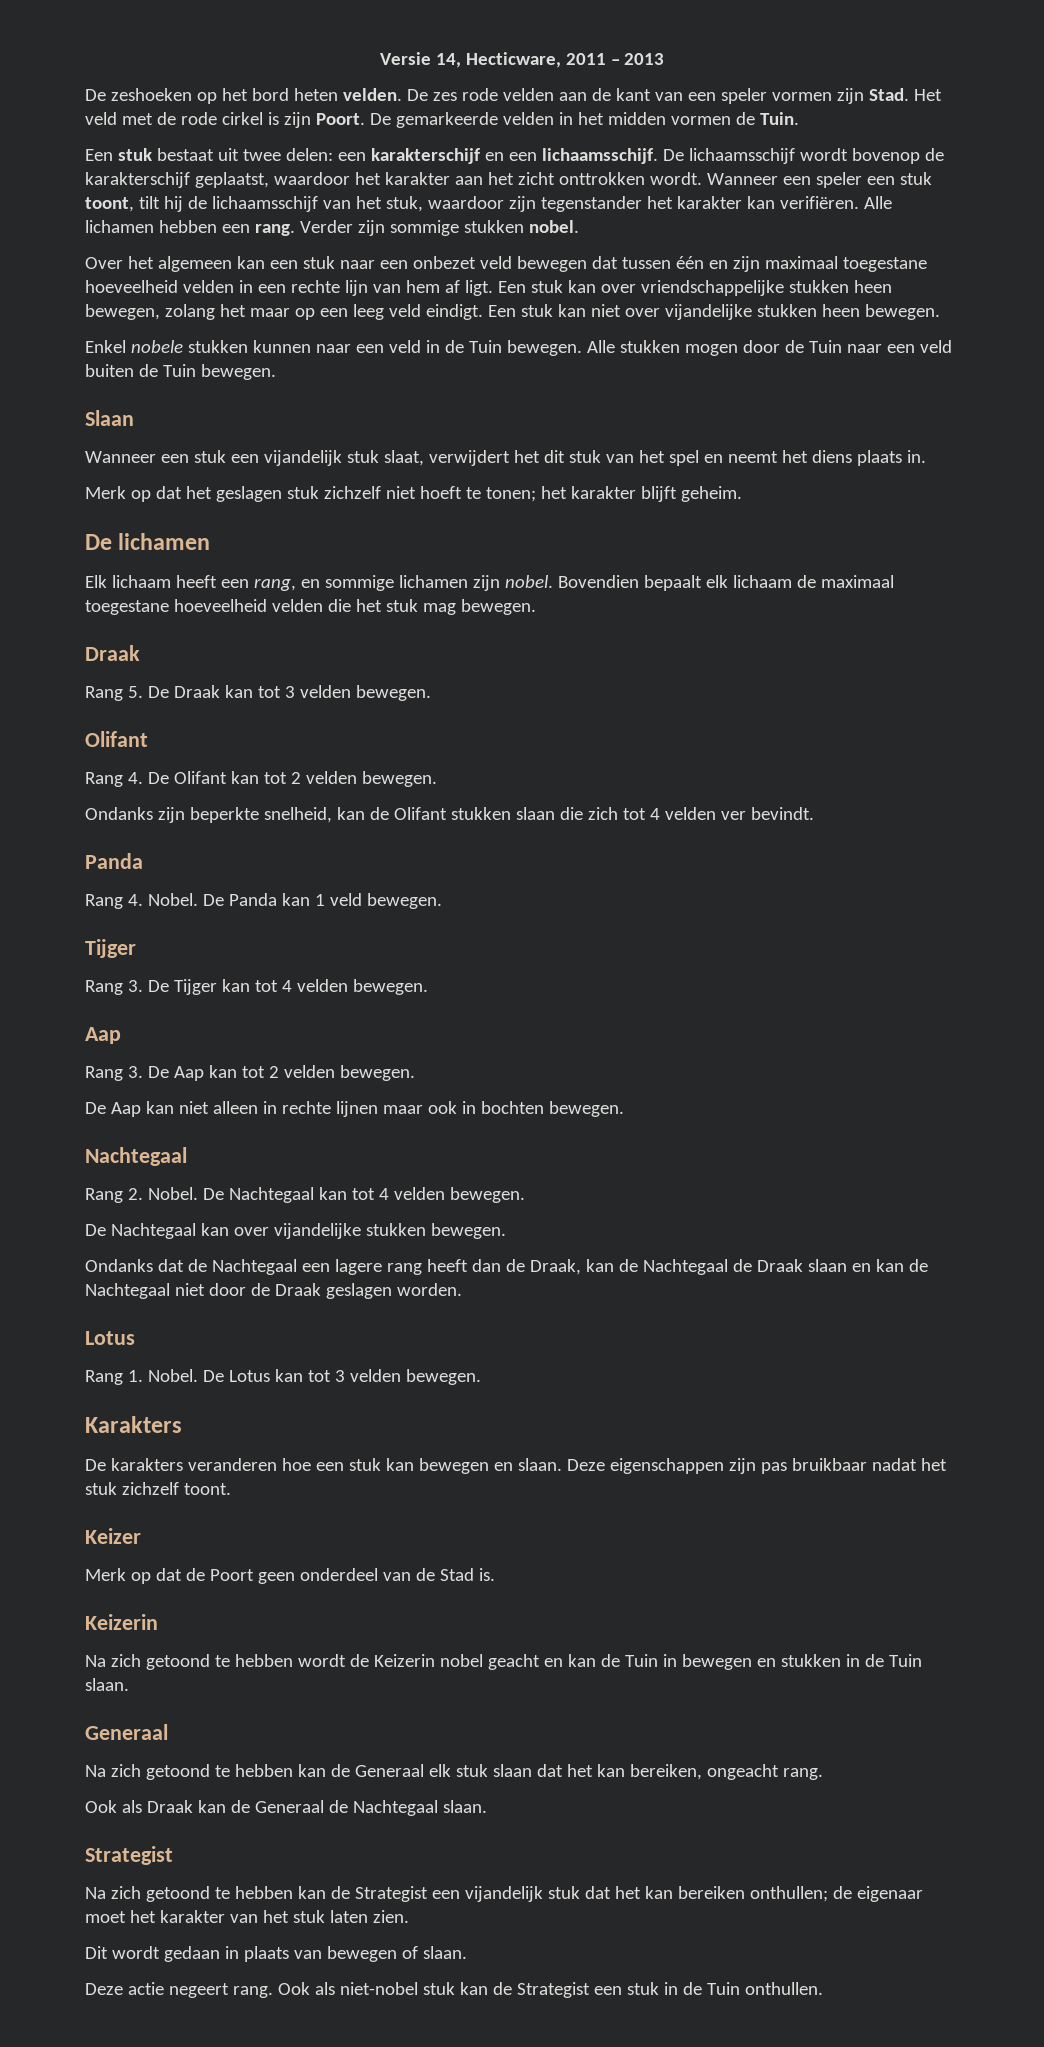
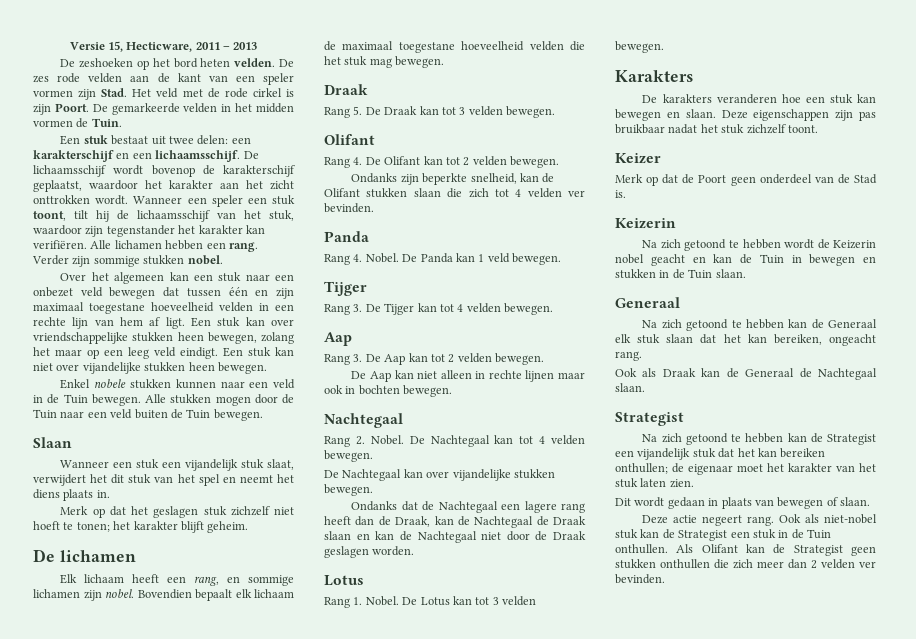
[435,53,461,68] 14, -> [107,41,123,52] 15,
[750,807,814,820] bevindt. -> [324,203,374,213] bevinden.
(823, 1988) none -> [676,544,876,556] [615,559,876,569] [615,574,665,584] Als Olifant kan de Strategist geen stukken onthullen die zich meer dan 2 velden ver bevinden.

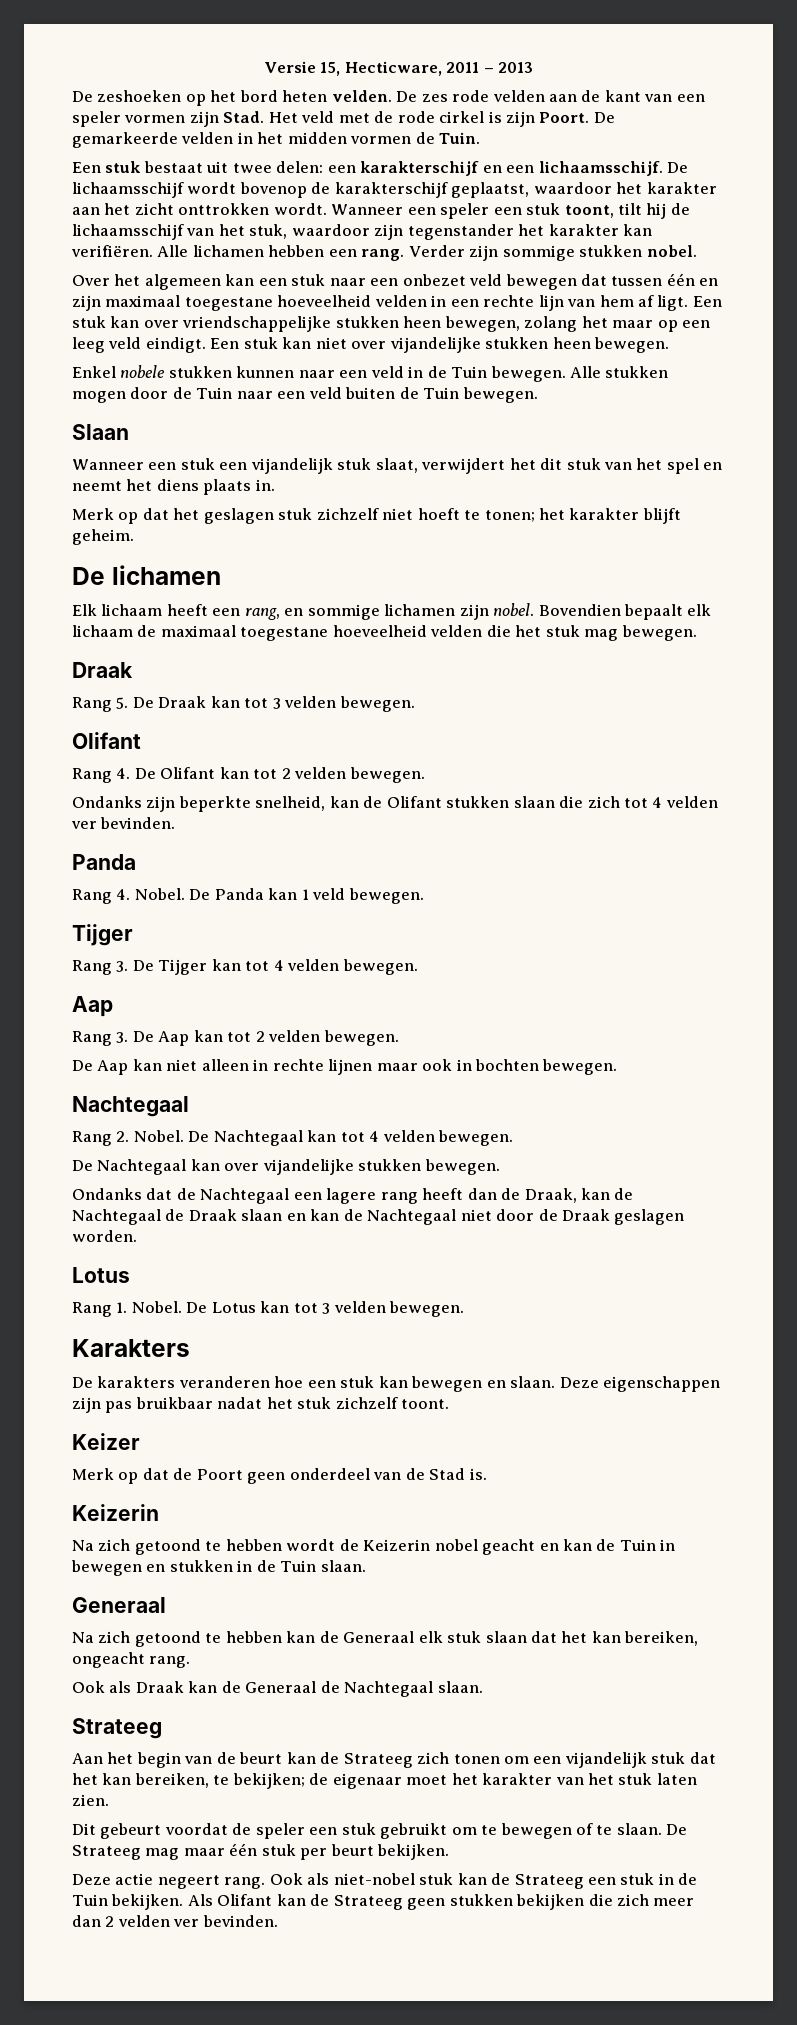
[615,412,684,426] [642,433,876,445] Strategist // Na zich getoond te hebben kan de Strategist -> [72,1718,162,1739] [72,1752,530,1768] Strateeg // Aan het begin van de beurt kan de Strateeg zich tonen om
[780,448,826,458] [615,463,668,474] bereiken onthullen; -> [134,1773,305,1789] bereiken, te bekijken;
[634,497,774,509] wordt gedaan in plaats van -> [100,1823,498,1839] gebeurt voordat de speler een stuk gebruikt om te
[840,497,870,506] slaan. -> [596,1823,688,1835] [72,1843,450,1860] te slaan. De Strateeg mag maar één stuk per beurt bekijken.
[678,530,728,541] Strategist -> [514,1874,584,1889] Strateeg
[615,544,668,554] onthullen. -> [111,1894,184,1910] bekijken.
[793,545,843,556] Strategist -> [333,1895,403,1910] Strateeg
[660,559,710,569] onthullen -> [516,1894,585,1910] bekijken

